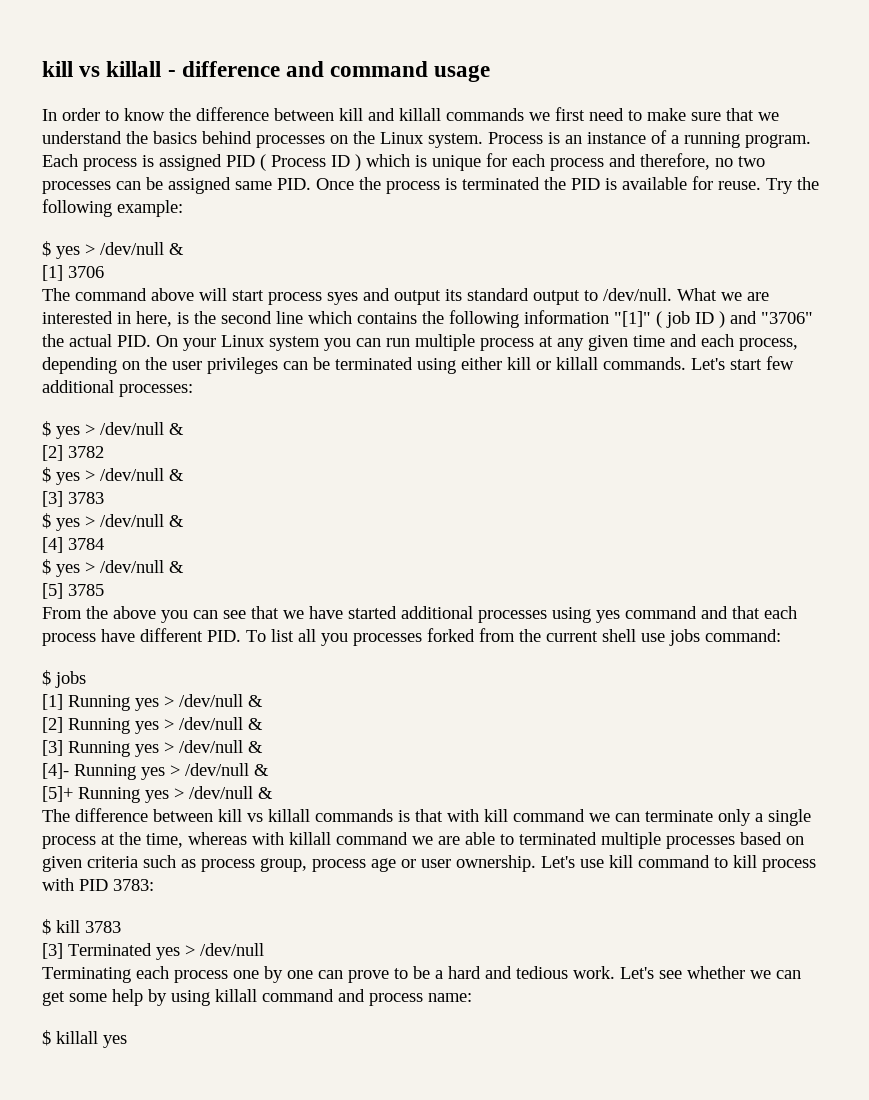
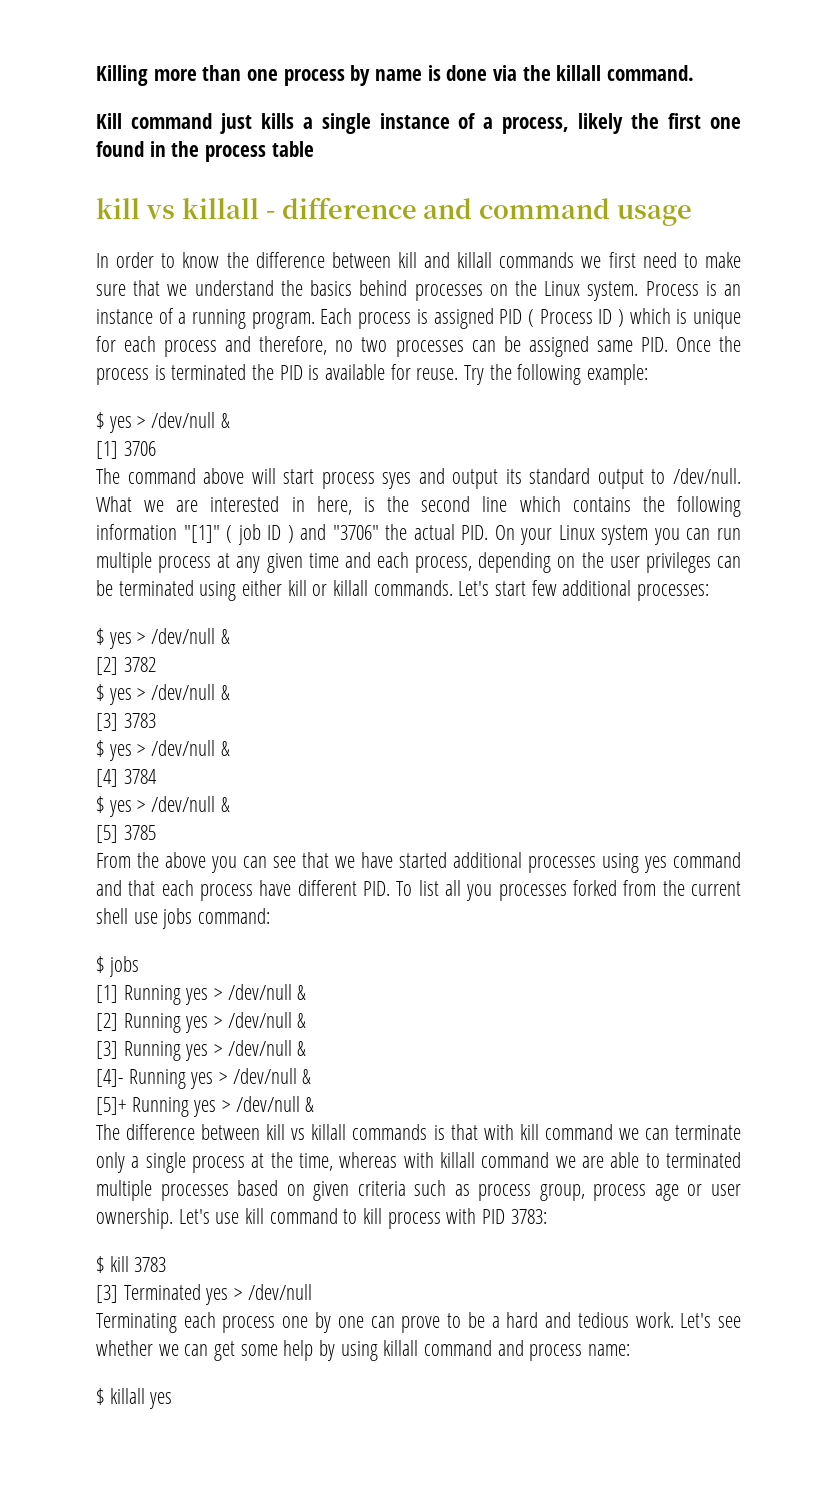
(42, 69) none -> [96,65,695,86] [96,113,741,134] [96,141,314,162] Killing more than one process by name is done via the killall command. // Kill command just kills a single instance of a process, likely the first one found in the process table //

